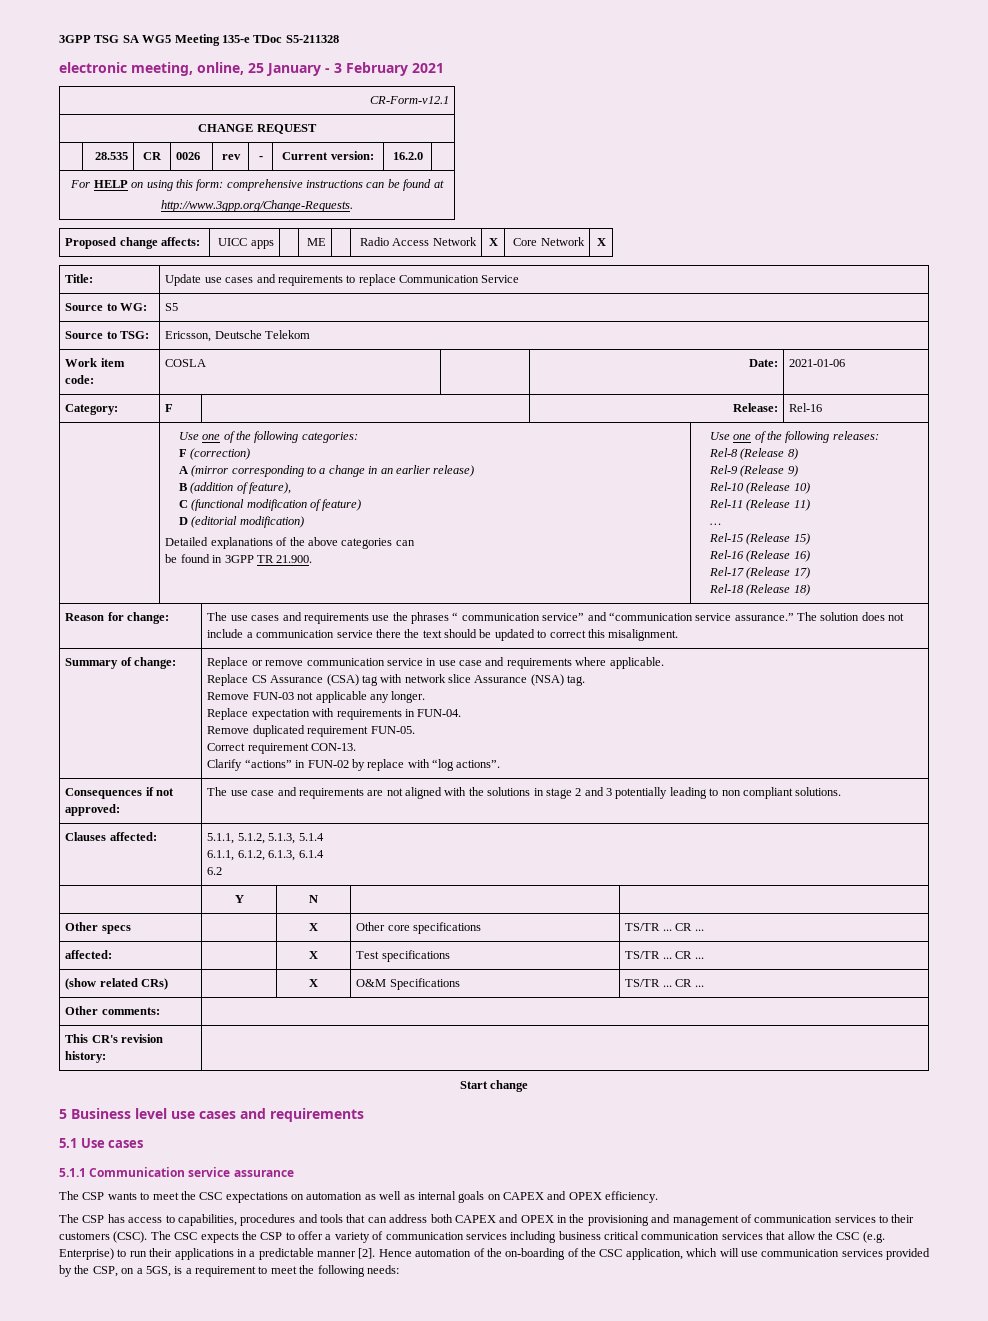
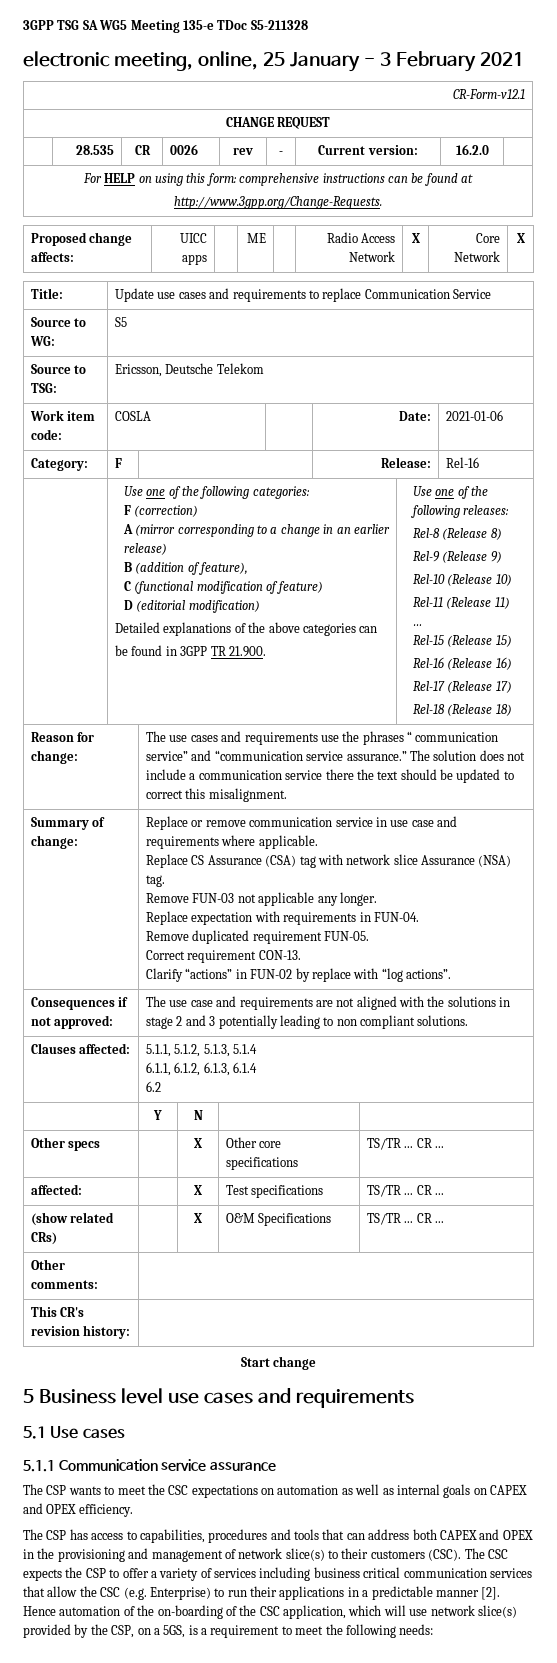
[754,1215,876,1223] communication services -> [238,1548,325,1561] network slice(s)
[385,1232,464,1240] communication -> (212, 1573) none
[761,1249,883,1257] communication services -> [430,1605,517,1618] network slice(s)

